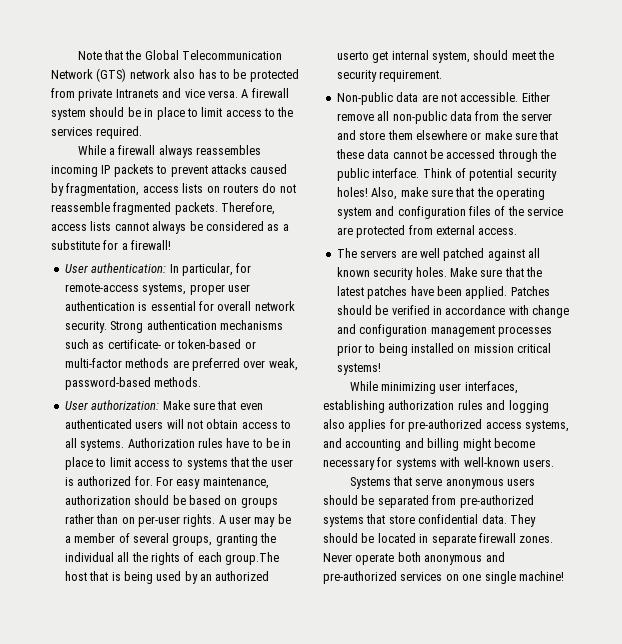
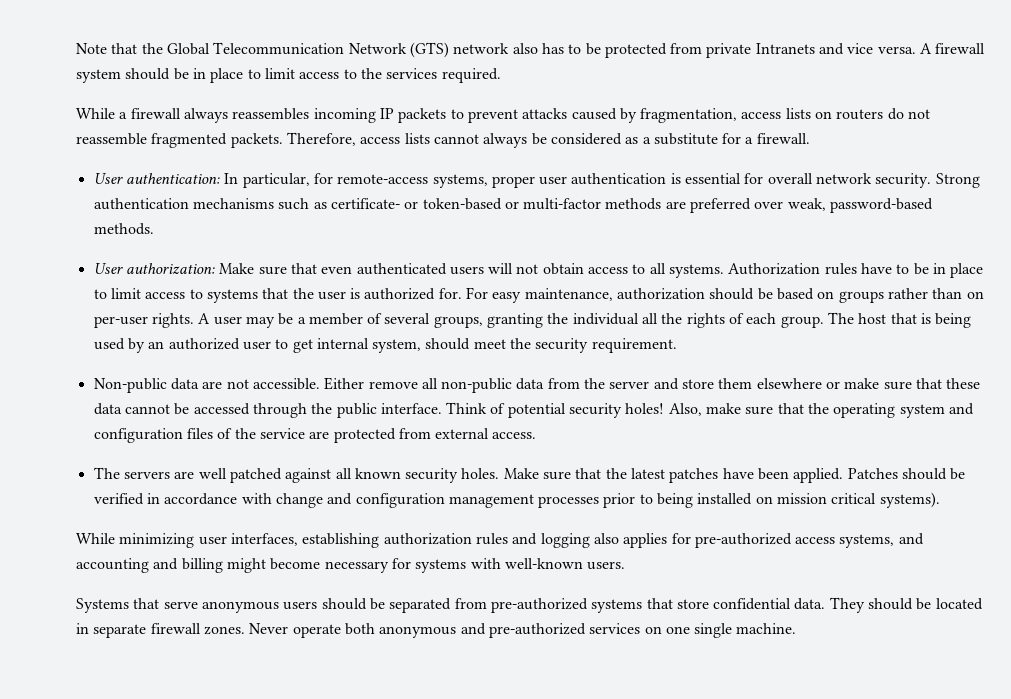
[131,240,172,250] firewall! -> [756,133,810,144] firewall.
[225,552,279,565] group.The -> [780,312,855,328] group. The
[336,51,369,60] userto -> [242,339,289,350] user to
[336,363,381,375] systems! -> [879,492,940,508] systems).
[518,571,564,581] machine! -> [736,623,797,634] machine.

